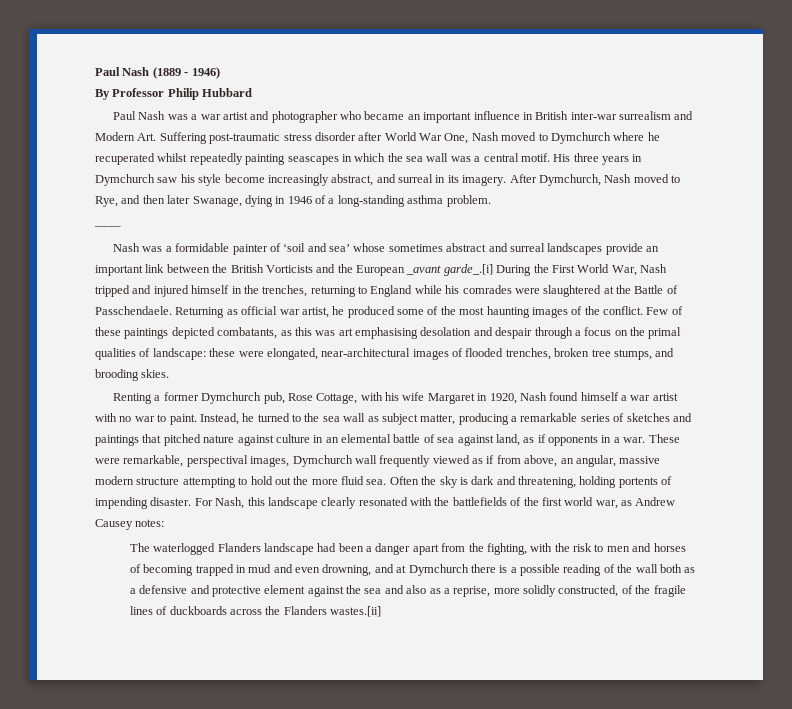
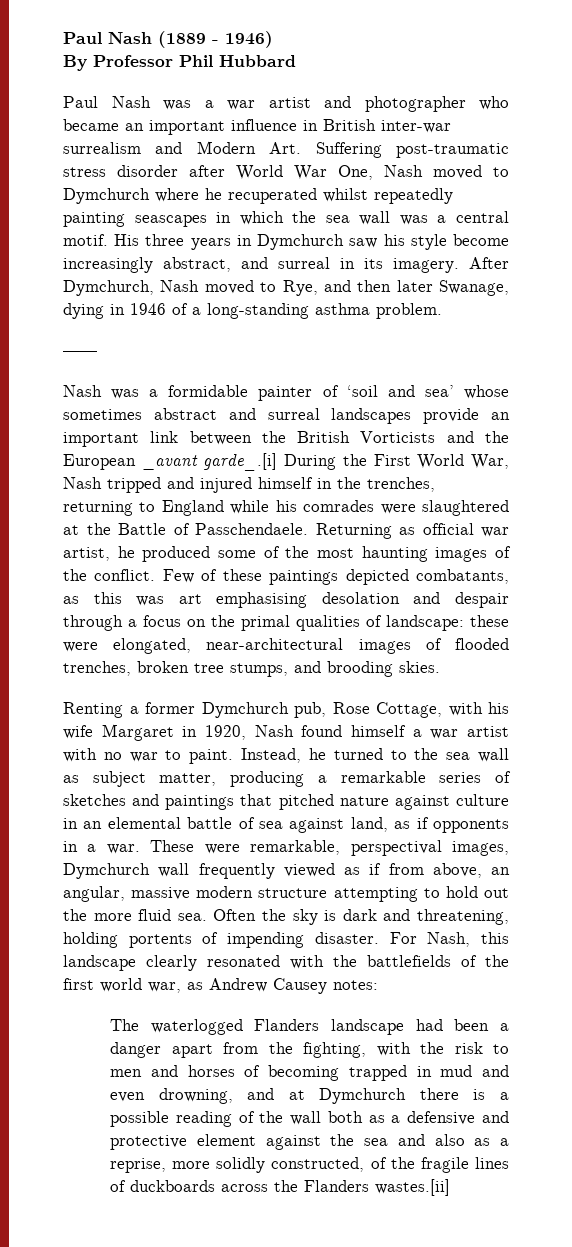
[167,88,199,100] Philip -> [179,55,213,67] Phil

